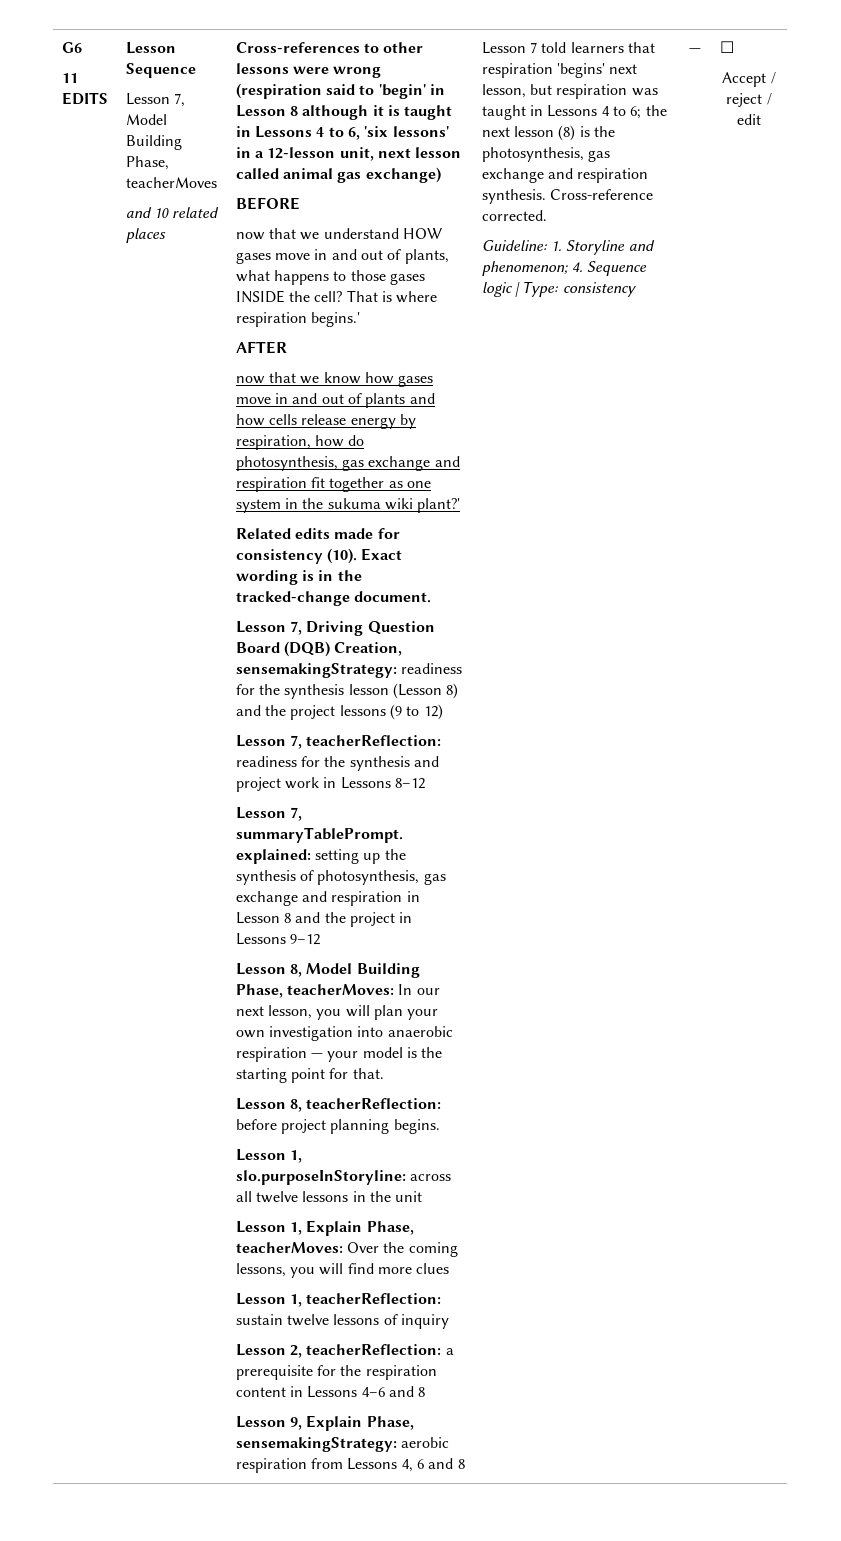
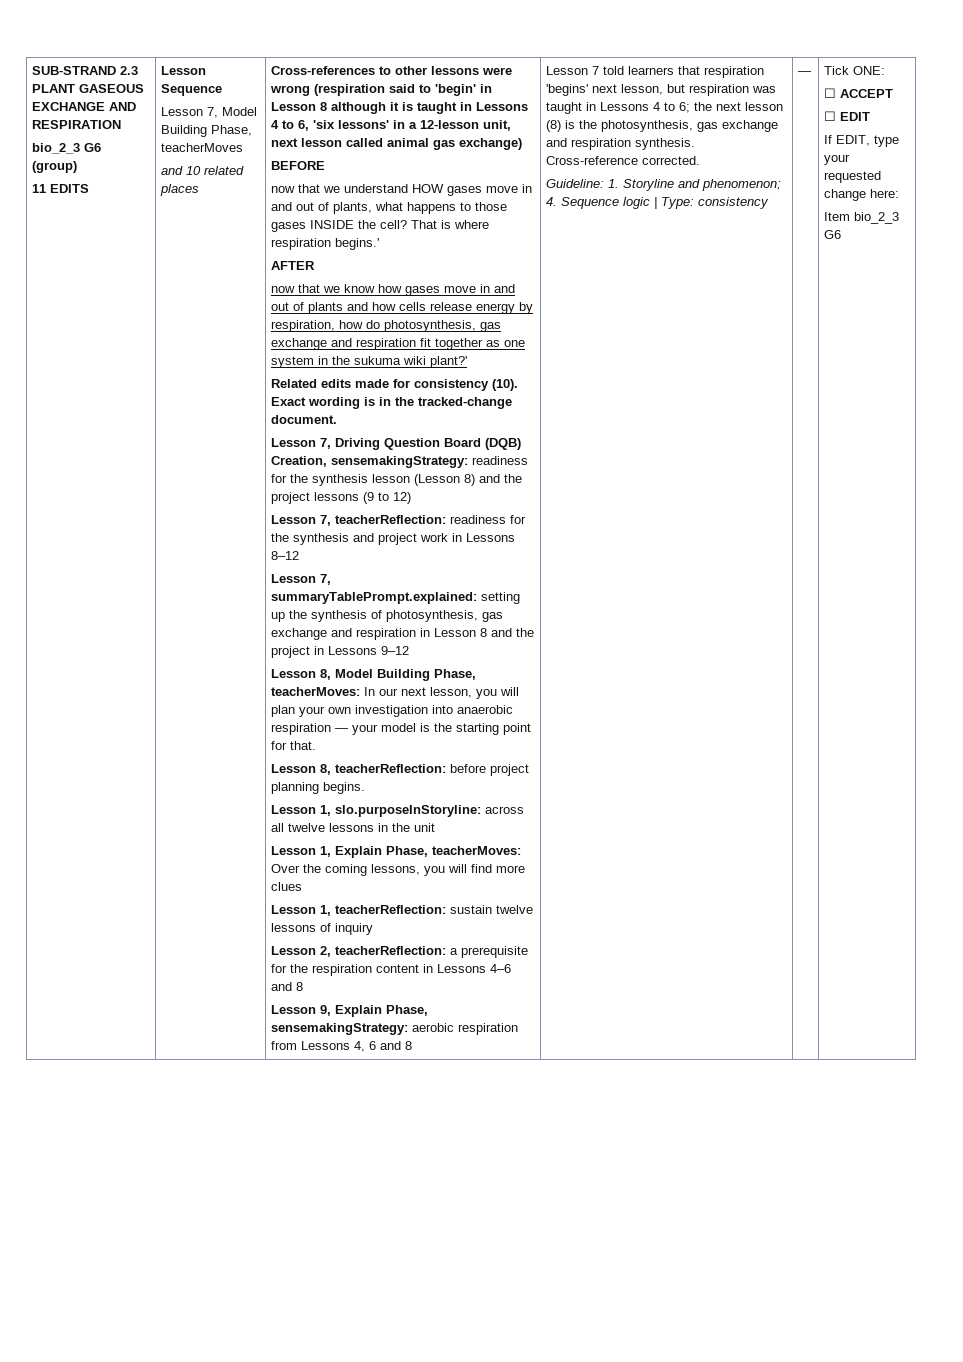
[61,42,82,53] G6 -> [32,66,139,75] [32,84,145,93] [32,102,137,111] [32,120,122,129] [32,143,102,154] [32,161,78,173] SUB-STRAND 2.3 PLANT GASEOUS EXCHANGE AND RESPIRATION // bio_2_3 G6 (group)
[719,41,734,53] [722,72,776,87] [726,93,772,107] [737,114,761,125] ☐ // Accept / reject / edit -> [824,66,886,75] [824,88,894,98] [824,111,871,121] [824,135,900,147] [824,154,851,165] [824,171,882,183] [824,189,900,201] [824,212,900,224] [824,230,842,239] Tick ONE: // ☐ ACCEPT // ☐ EDIT // If EDIT, type your requested change here: // Item bio_2_3 G6

